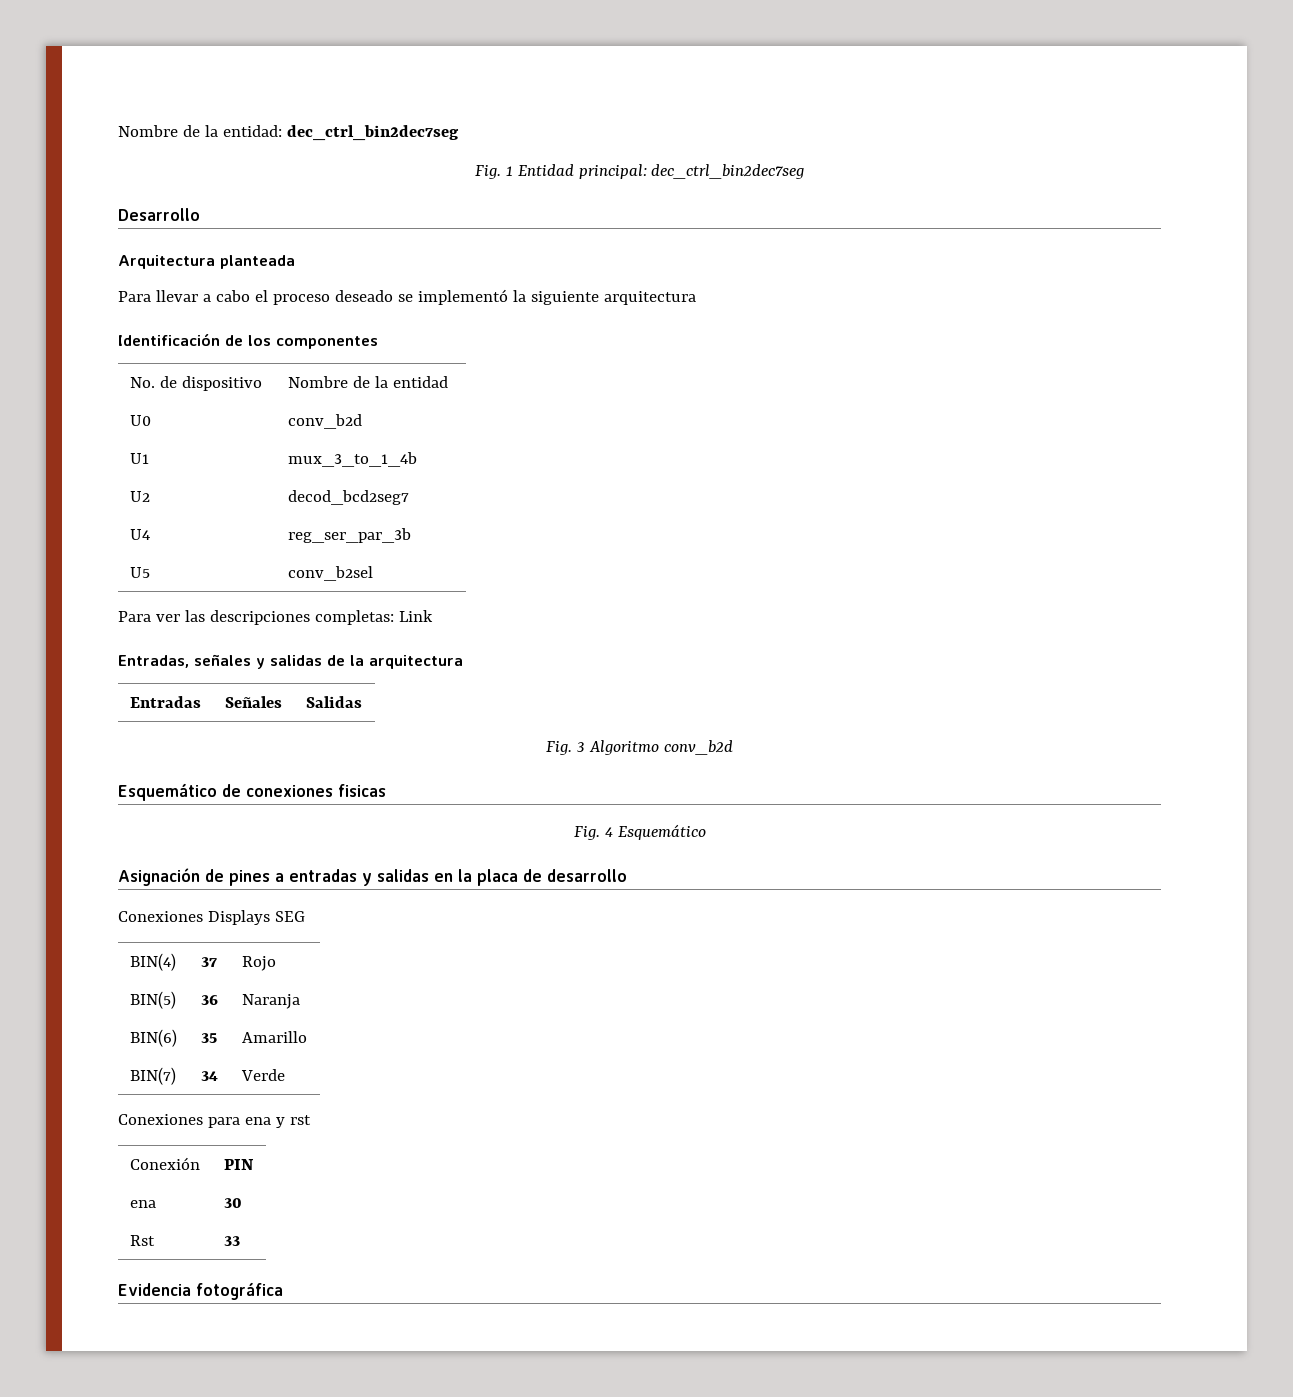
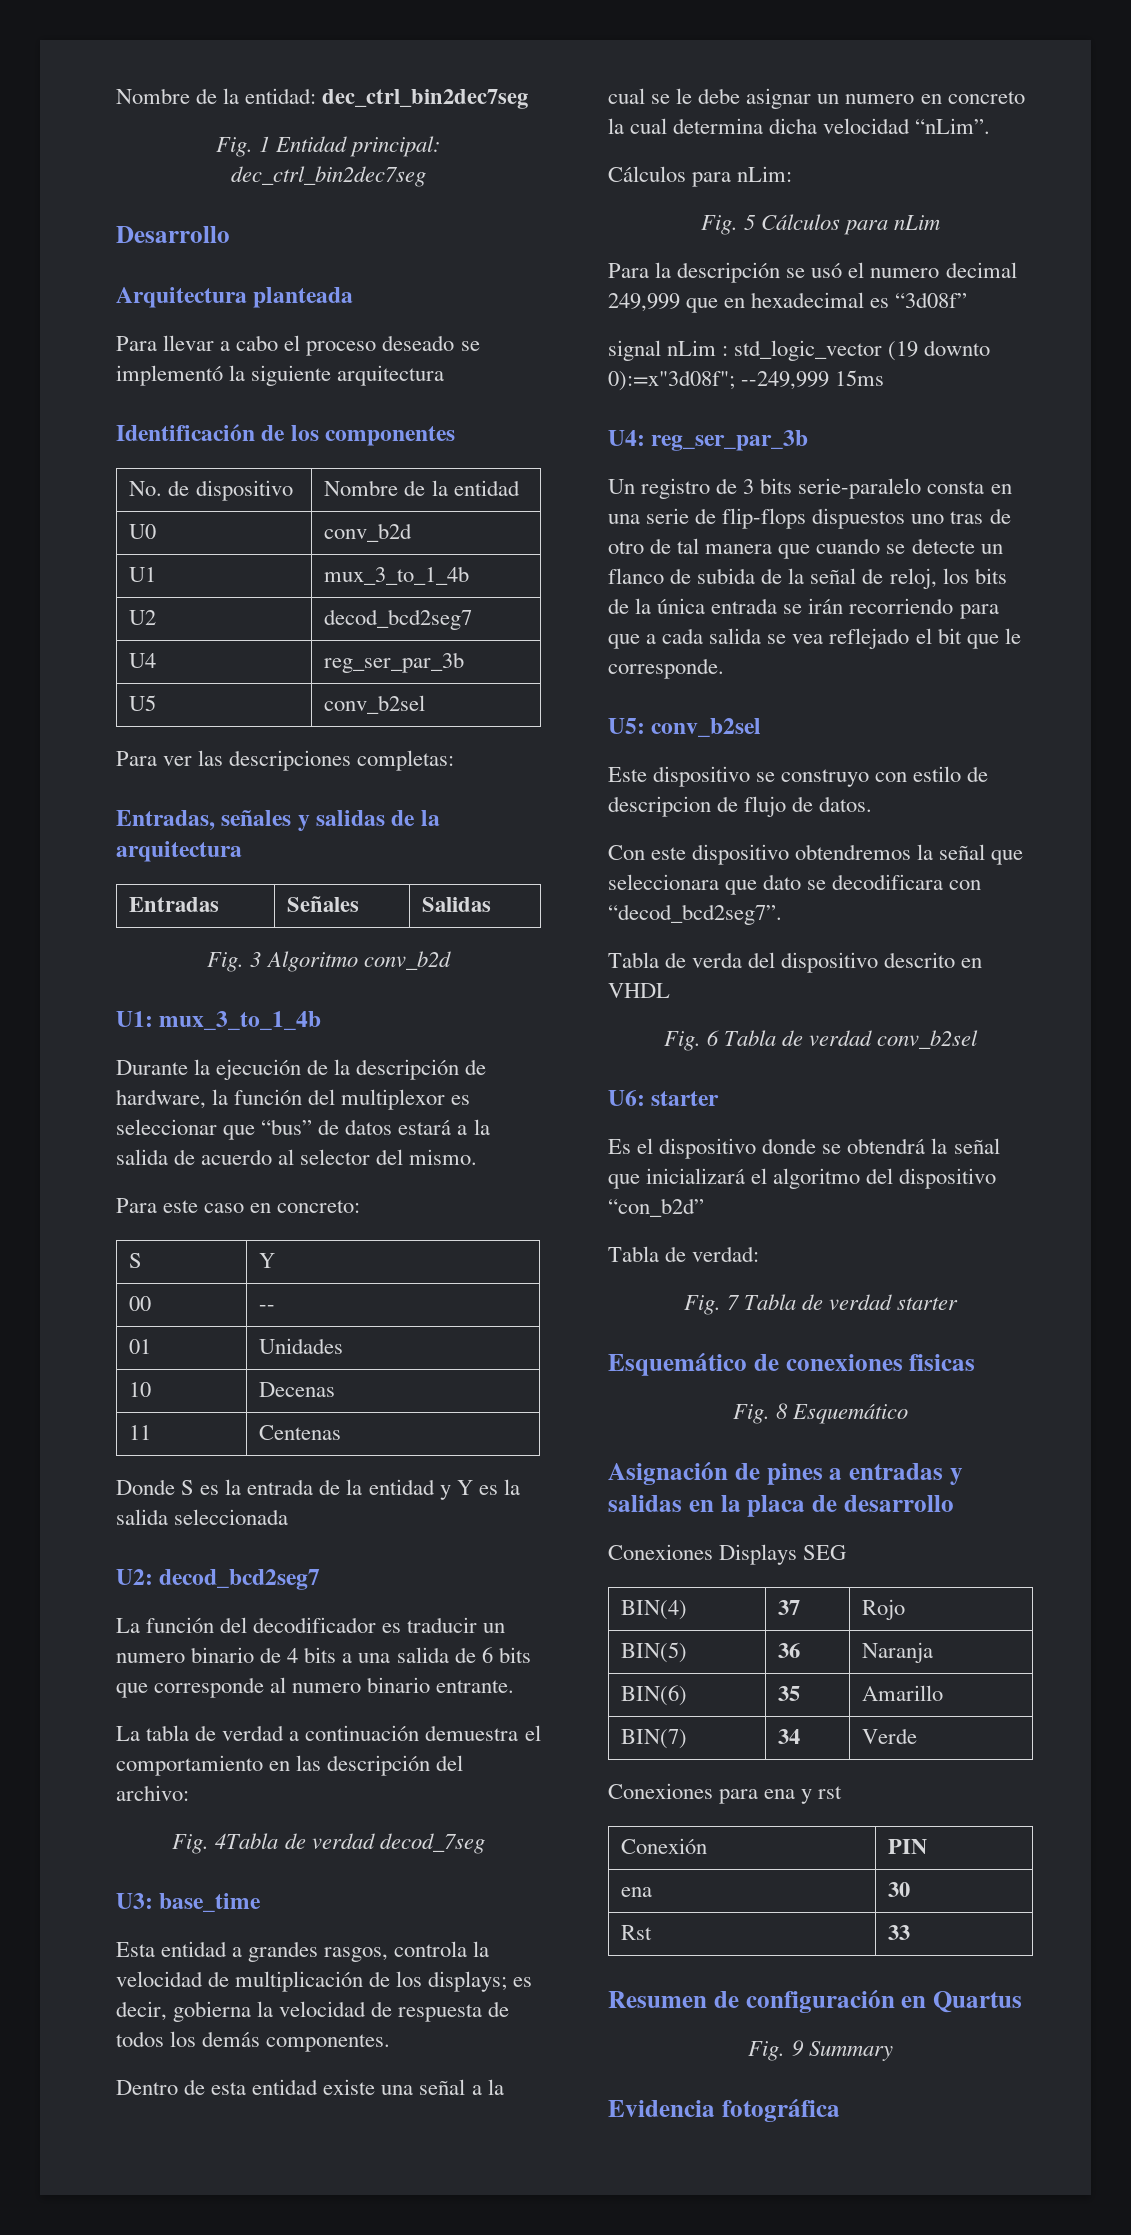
[398,610,433,622] Link -> (455, 760) none
(733, 747) none -> [116,1011,322,1030] [116,1059,487,1080] [116,1089,471,1110] [116,1119,490,1140] [116,1149,478,1165] [116,1198,361,1213] [129,1253,143,1268] [259,1253,276,1268] [129,1296,152,1311] [259,1305,276,1311] [129,1339,152,1354] [259,1338,344,1354] [129,1382,152,1397] [259,1382,336,1397] [129,1425,152,1440] [259,1425,342,1440] [116,1479,520,1500] [116,1509,289,1525] [116,1569,321,1590] [116,1617,506,1633] [116,1647,531,1663] [116,1677,515,1698] [116,1725,541,1741] [116,1755,464,1776] [116,1785,189,1801] [172,1833,485,1854] [116,1893,262,1912] [116,1941,490,1962] [116,1971,533,1992] [116,2001,510,2022] [116,2031,391,2052] [116,2079,504,2095] [608,88,1025,109] [608,118,991,134] [608,166,793,187] [700,214,941,235] [608,262,1017,283] [608,292,968,313] [608,340,991,361] [608,370,885,391] [608,430,809,451] [608,478,1012,499] [608,508,1011,529] [608,538,1003,559] [608,568,1007,589] [608,598,999,619] [608,628,1021,649] [608,658,724,679] [608,718,762,737] [608,766,989,787] [608,796,873,817] [608,844,1024,865] [608,874,982,895] [608,904,782,925] [608,952,983,973] [608,983,670,998] [663,1030,979,1051] [608,1090,720,1106] [608,1138,1000,1159] [608,1168,997,1189] [608,1198,704,1217] [608,1246,760,1262] [683,1294,959,1315] // U1: mux_3_to_1_4b // Durante la ejecución de la descripción de hardware, la función del multiplexor es seleccionar que “bus” de datos estará a la salida de acuerdo al selector del mismo. // Para este caso en concreto: // S | Y // 00 | -- // 01 | Unidades // 10 | Decenas // 11 | Centenas // Donde S es la entrada de la entidad y Y es la salida seleccionada // U2: decod_bcd2seg7 // La función del decodificador es traducir un numero binario de 4 bits a una salida de 6 bits que corresponde al numero binario entrante. // La tabla de verdad a continuación demuestra el comportamiento en las descripción del archivo: // Fig. 4Tabla de verdad decod_7seg // U3: base_time // Esta entidad a grandes rasgos, controla la velocidad de multiplicación de los displays; es decir, gobierna la velocidad de respuesta de todos los demás componentes. // Dentro de esta entidad existe una señal a la cual se le debe asignar un numero en concreto la cual determina dicha velocidad “nLim”. // Cálculos para nLim: // Fig. 5 Cálculos para nLim // Para la descripción se usó el numero decimal 249,999 que en hexadecimal es “3d08f” // signal nLim : std_logic_vector (19 downto 0):=x"3d08f"; --249,999 15ms // U4: reg_ser_par_3b // Un registro de 3 bits serie-paralelo consta en una serie de flip-flops dispuestos uno tras de otro de tal manera que cuando se detecte un flanco de subida de la señal de reloj, los bits de la única entrada se irán recorriendo para que a cada salida se vea reflejado el bit que le corresponde. // U5: conv_b2sel // Este dispositivo se construyo con estilo de descripcion de flujo de datos. // Con este dispositivo obtendremos la señal que seleccionara que dato se decodificara con “decod_bcd2seg7”. // Tabla de verda del dispositivo descrito en VHDL // Fig. 6 Tabla de verdad conv_b2sel // U6: starter // Es el dispositivo donde se obtendrá la señal que inicializará el algoritmo del dispositivo “con_b2d” // Tabla de verdad: // Fig. 7 Tabla de verdad starter
[604,827,613,837] 4 -> [776,1403,788,1419] 8
(240, 1241) none -> [608,1990,1022,2013] [748,2040,893,2061] // Resumen de configuración en Quartus // Fig. 9 Summary

